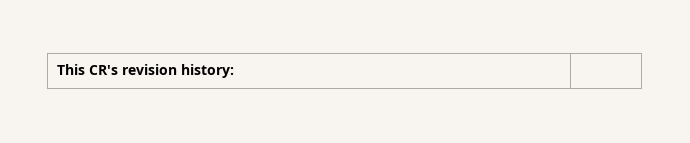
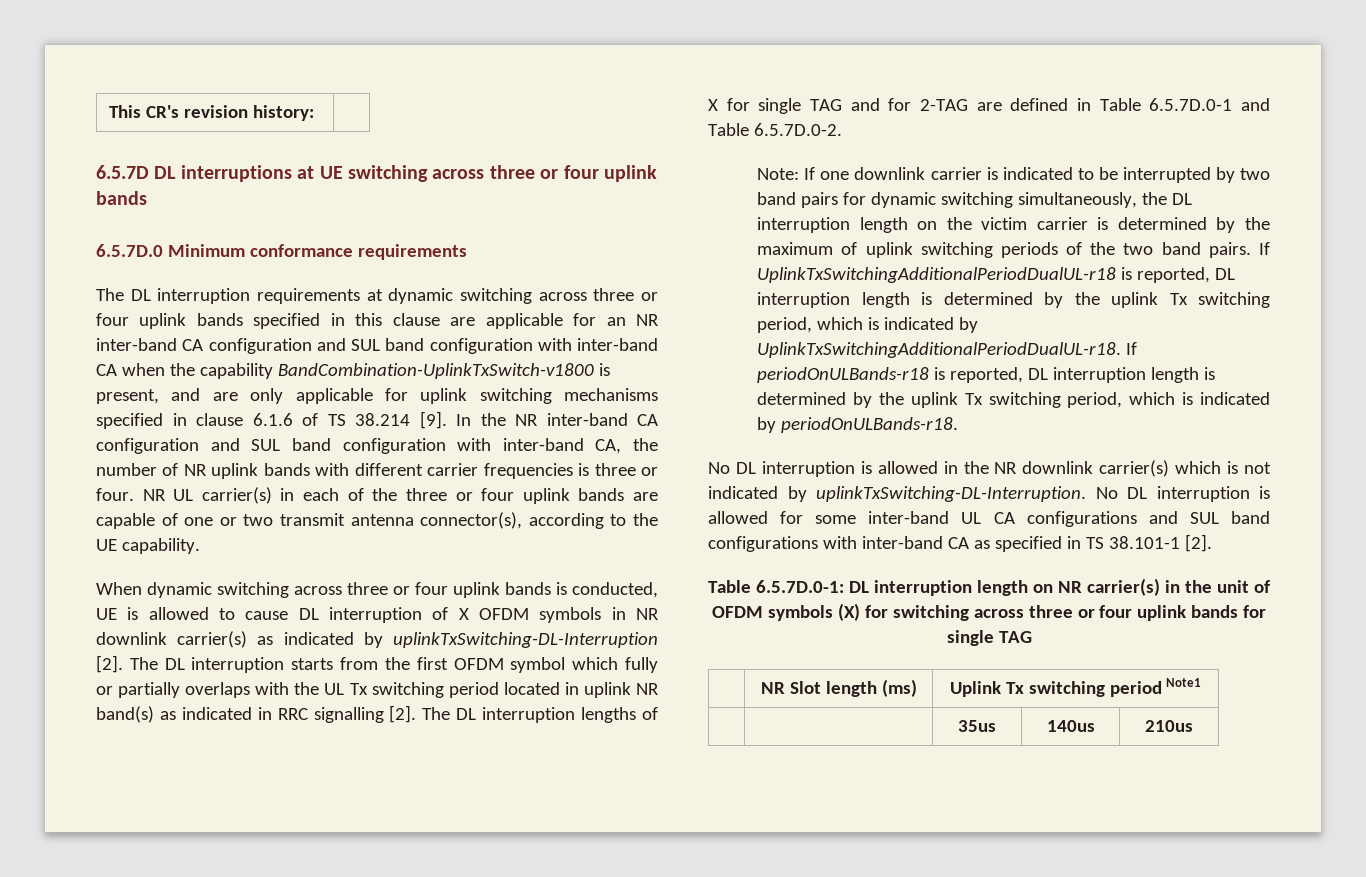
(234, 71) none -> [96,165,657,182] [96,191,147,205] [96,244,467,260] [96,288,659,304] [96,313,659,329] [96,338,658,354] [96,363,610,379] [96,388,658,404] [96,411,658,429] [96,438,658,454] [96,463,658,479] [96,487,659,504] [96,512,658,529] [96,538,200,554] [96,582,658,598] [96,607,659,623] [96,631,658,648] [96,655,659,673] [96,682,659,698] [96,705,658,723] [708,98,1270,114] [708,123,842,136] [757,167,1270,183] [757,192,1193,208] [757,217,1270,233] [757,242,1270,258] [757,267,1236,283] [757,292,1270,308] [757,317,979,333] [757,342,1138,358] [757,367,1216,383] [757,392,1270,408] [757,417,959,433] [708,460,1271,477] [708,486,1270,502] [708,511,1270,527] [708,534,1212,552] [708,578,1270,596] [711,603,1267,621] [946,630,1032,646] [760,679,917,697] [949,678,1202,697] [958,720,996,732] [1046,720,1095,732] [1145,720,1193,732] // 6.5.7D DL interruptions at UE switching across three or four uplink bands // 6.5.7D.0 Minimum conformance requirements // The DL interruption requirements at dynamic switching across three or four uplink bands specified in this clause are applicable for an NR inter-band CA configuration and SUL band configuration with inter-band CA when the capability BandCombination-UplinkTxSwitch-v1800 is present, and are only applicable for uplink switching mechanisms specified in clause 6.1.6 of TS 38.214 [9]. In the NR inter-band CA configuration and SUL band configuration with inter-band CA, the number of NR uplink bands with different carrier frequencies is three or four. NR UL carrier(s) in each of the three or four uplink bands are capable of one or two transmit antenna connector(s), according to the UE capability. // When dynamic switching across three or four uplink bands is conducted, UE is allowed to cause DL interruption of X OFDM symbols in NR downlink carrier(s) as indicated by uplinkTxSwitching-DL-Interruption [2]. The DL interruption starts from the first OFDM symbol which fully or partially overlaps with the UL Tx switching period located in uplink NR band(s) as indicated in RRC signalling [2]. The DL interruption lengths of X for single TAG and for 2-TAG are defined in Table 6.5.7D.0-1 and Table 6.5.7D.0-2. // Note: If one downlink carrier is indicated to be interrupted by two band pairs for dynamic switching simultaneously, the DL interruption length on the victim carrier is determined by the maximum of uplink switching periods of the two band pairs. If UplinkTxSwitchingAdditionalPeriodDualUL-r18 is reported, DL interruption length is determined by the uplink Tx switching period, which is indicated by UplinkTxSwitchingAdditionalPeriodDualUL-r18. If periodOnULBands-r18 is reported, DL interruption length is determined by the uplink Tx switching period, which is indicated by periodOnULBands-r18. // No DL interruption is allowed in the NR downlink carrier(s) which is not indicated by uplinkTxSwitching-DL-Interruption. No DL interruption is allowed for some inter-band UL CA configurations and SUL band configurations with inter-band CA as specified in TS 38.101-1 [2]. // Table 6.5.7D.0-1: DL interruption length on NR carrier(s) in the unit of OFDM symbols (X) for switching across three or four uplink bands for single TAG // | NR Slot length (ms) | Uplink Tx switching period Note1 // | | 35us | 140us | 210us

